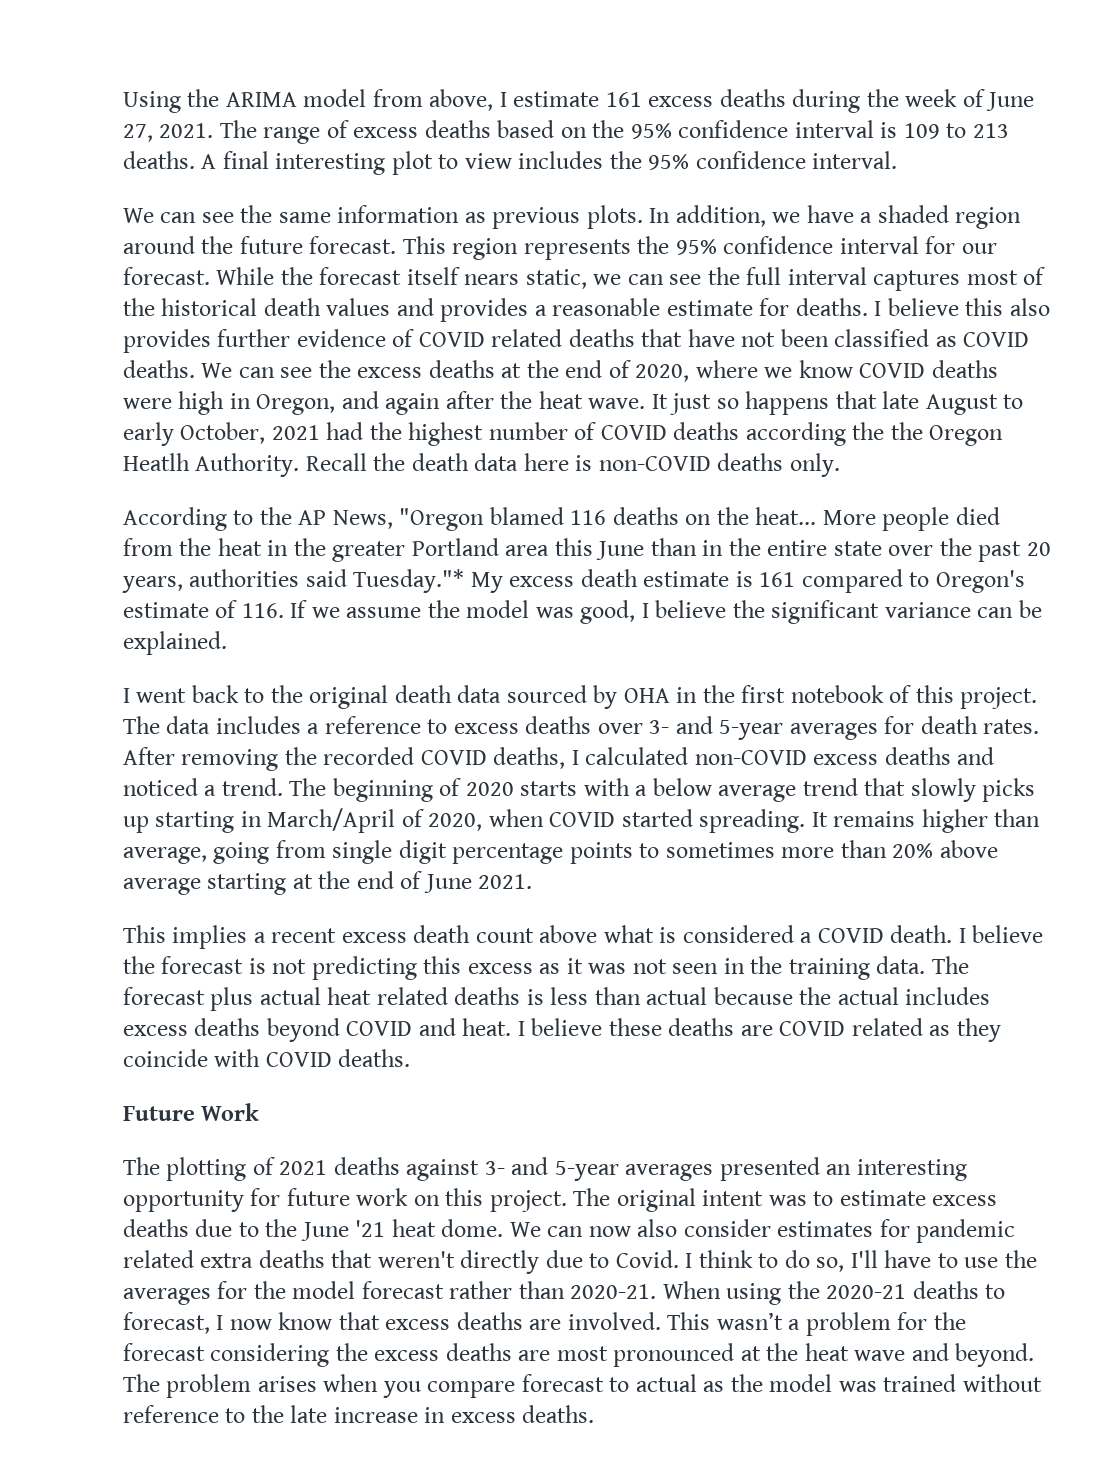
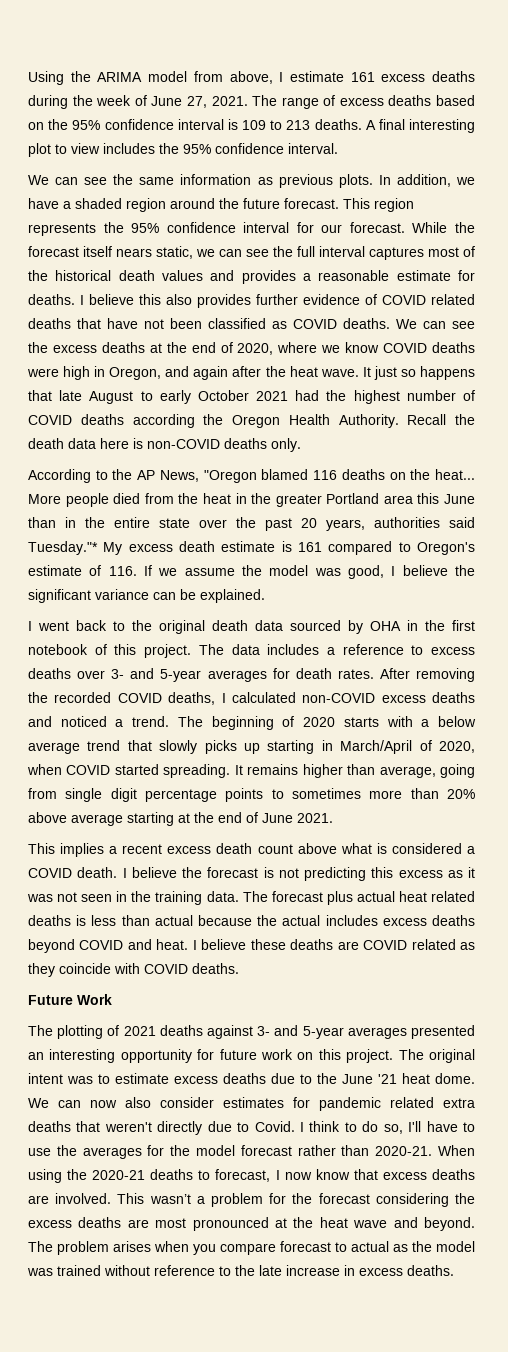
[180,422,266,444] October, -> [197,390,249,401] October
[890,422,1004,446] [123,453,190,471] the Oregon Heatlh -> [232,414,330,428] Oregon Health

